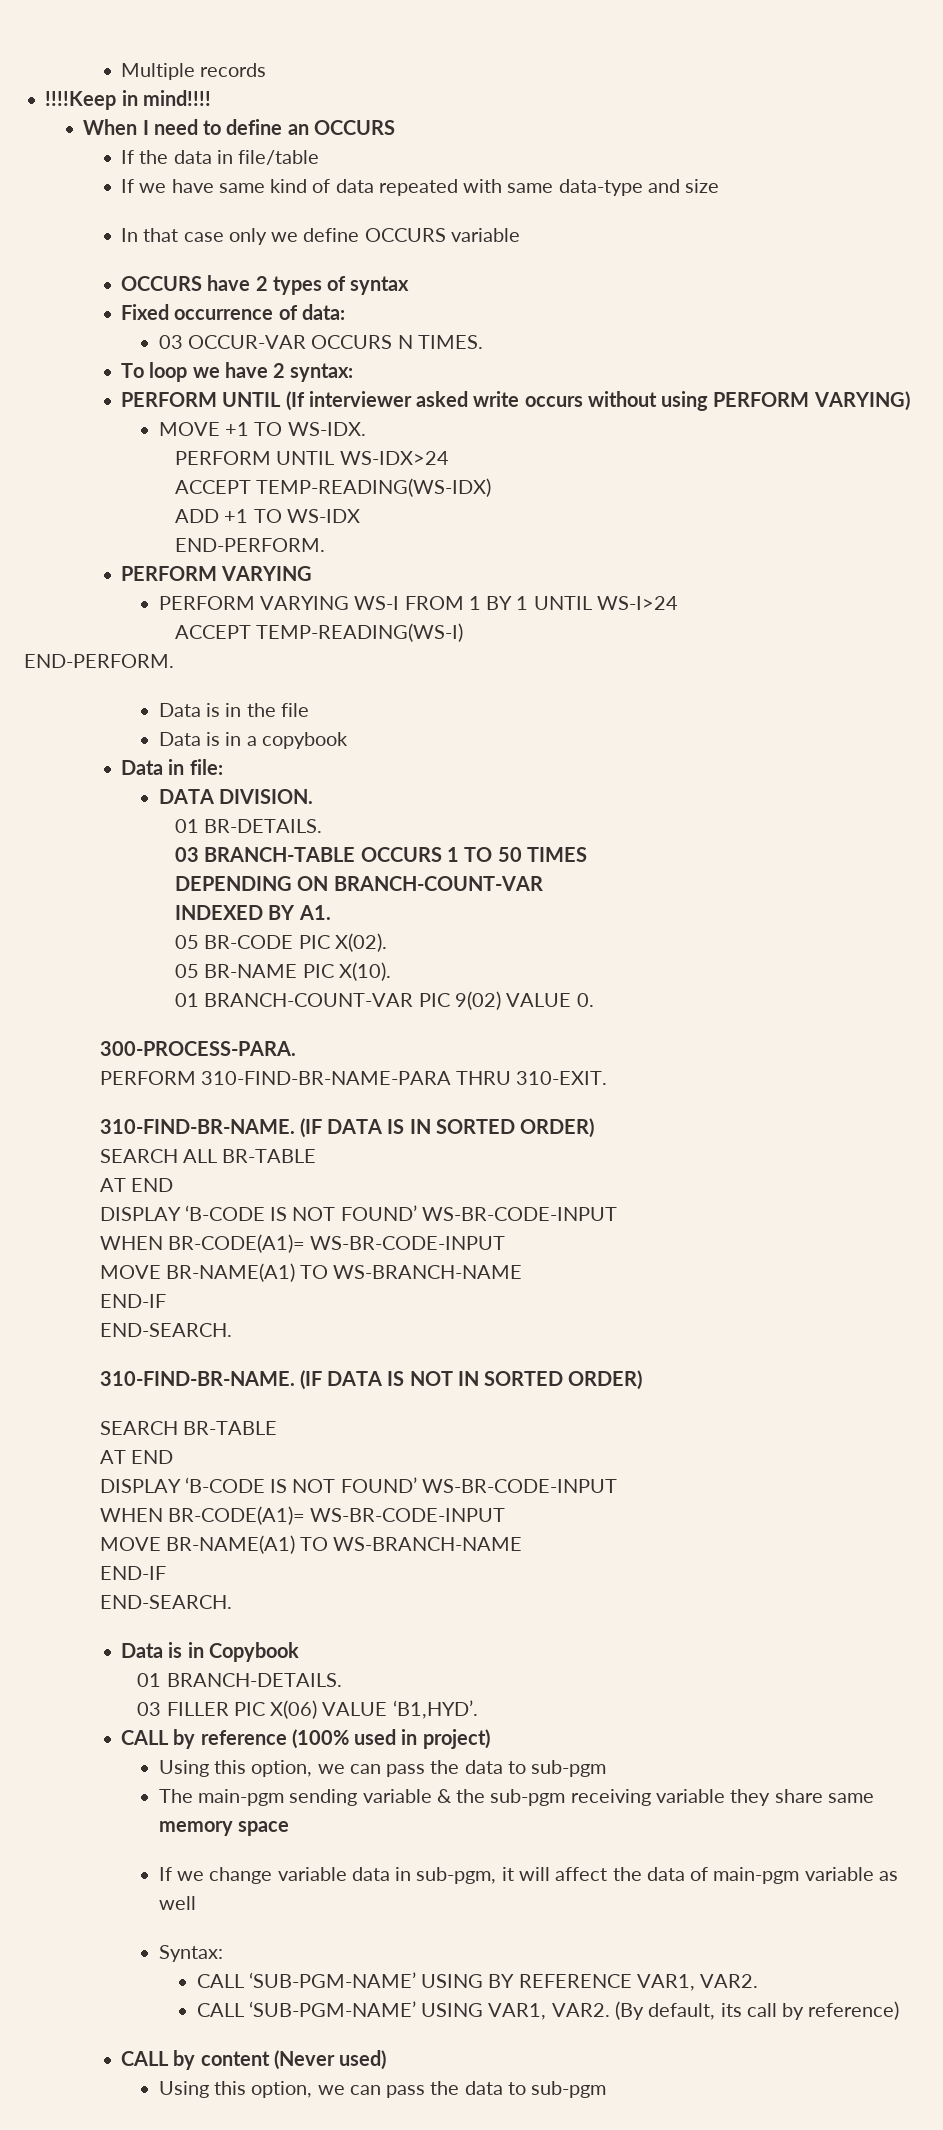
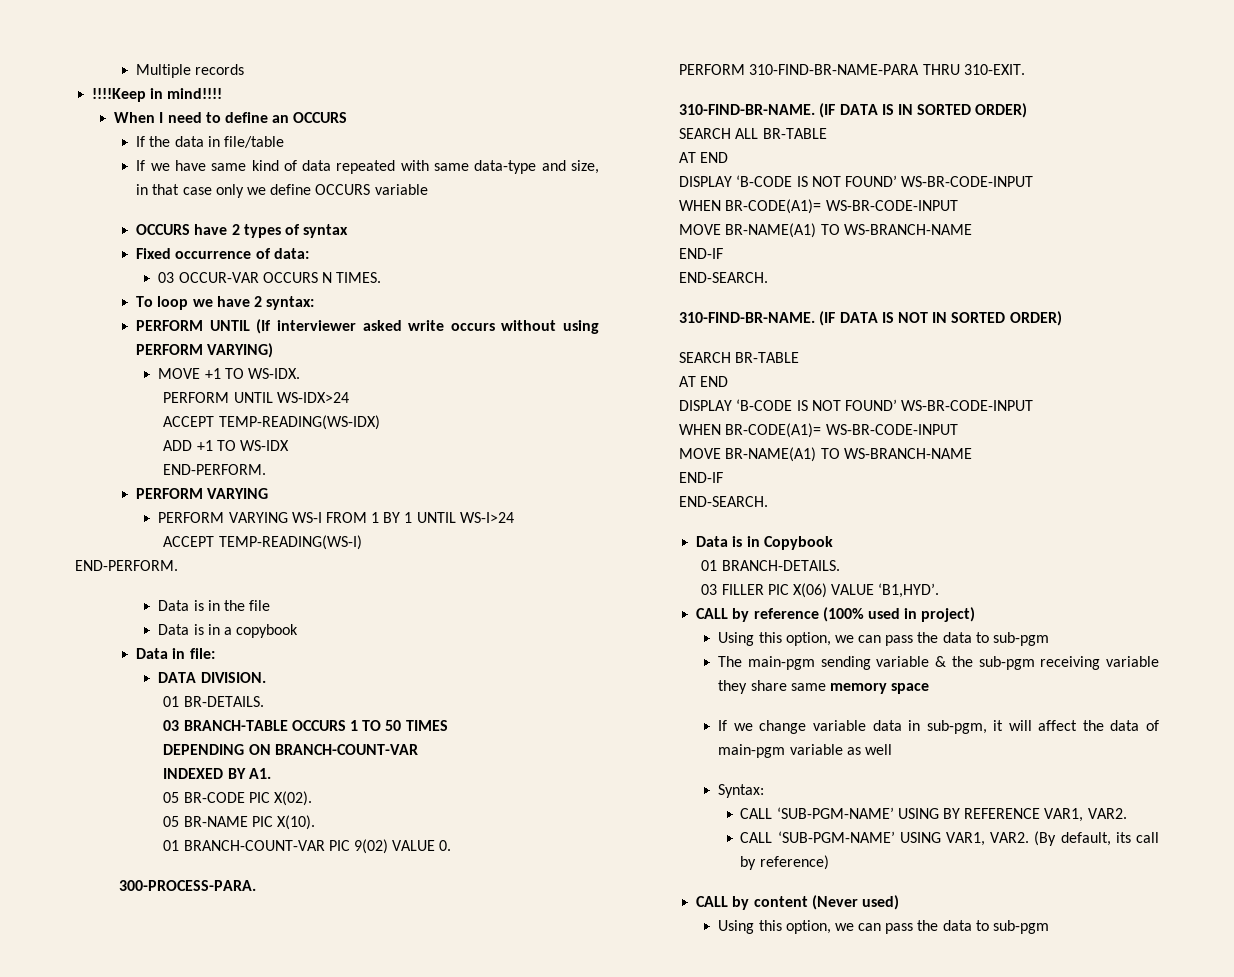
[685,179,720,193] [121,228,139,242] size // In -> [570,160,599,174] [136,184,149,195] size, in

